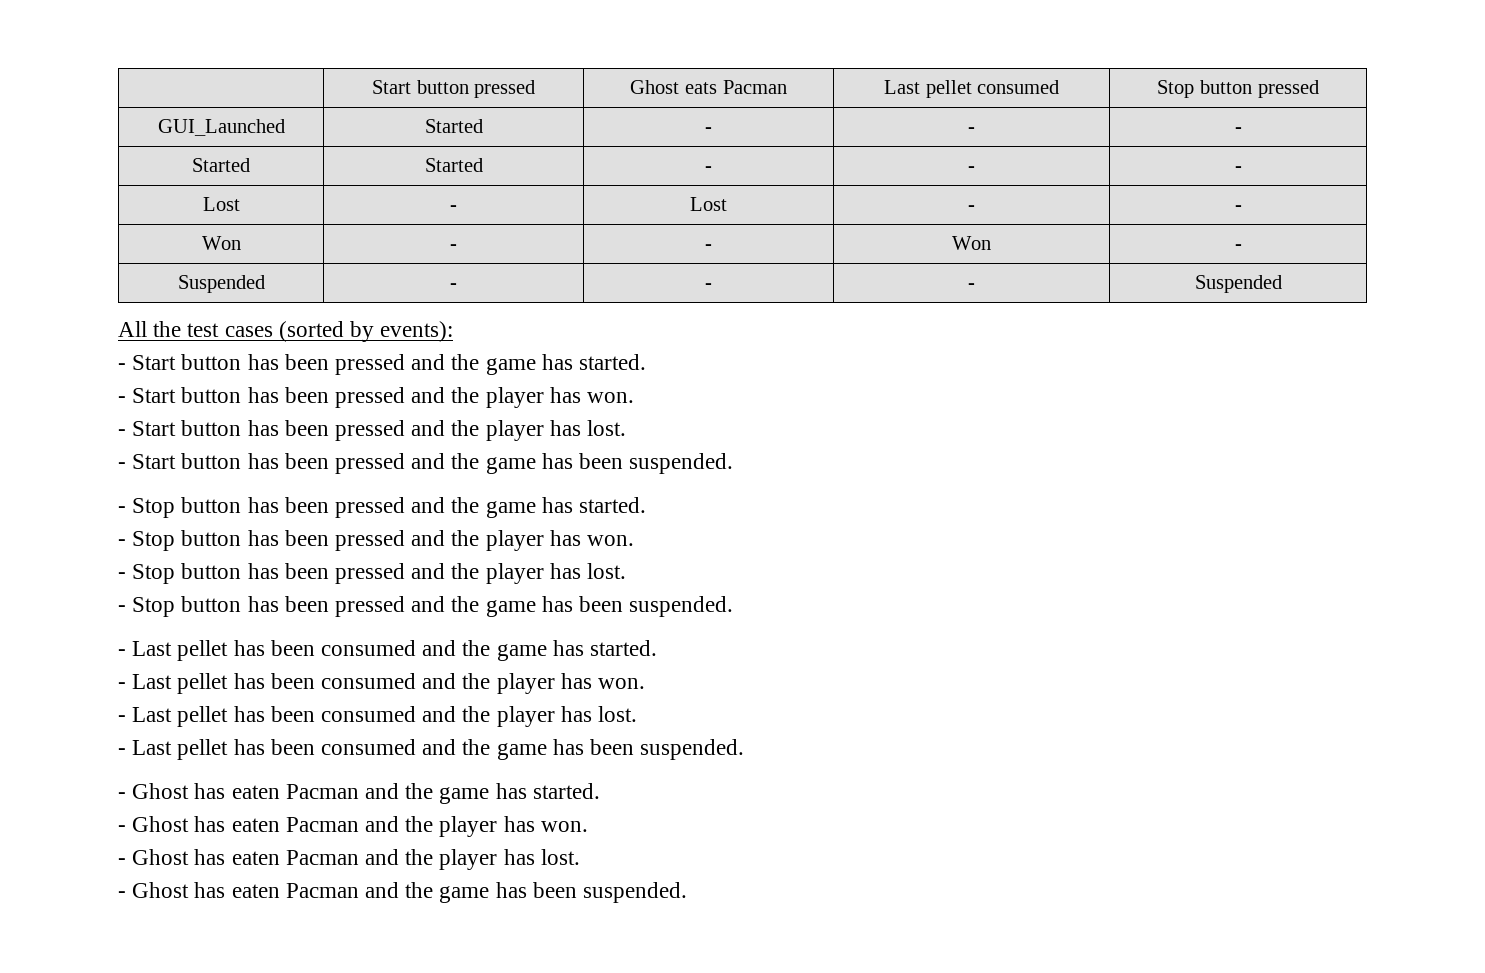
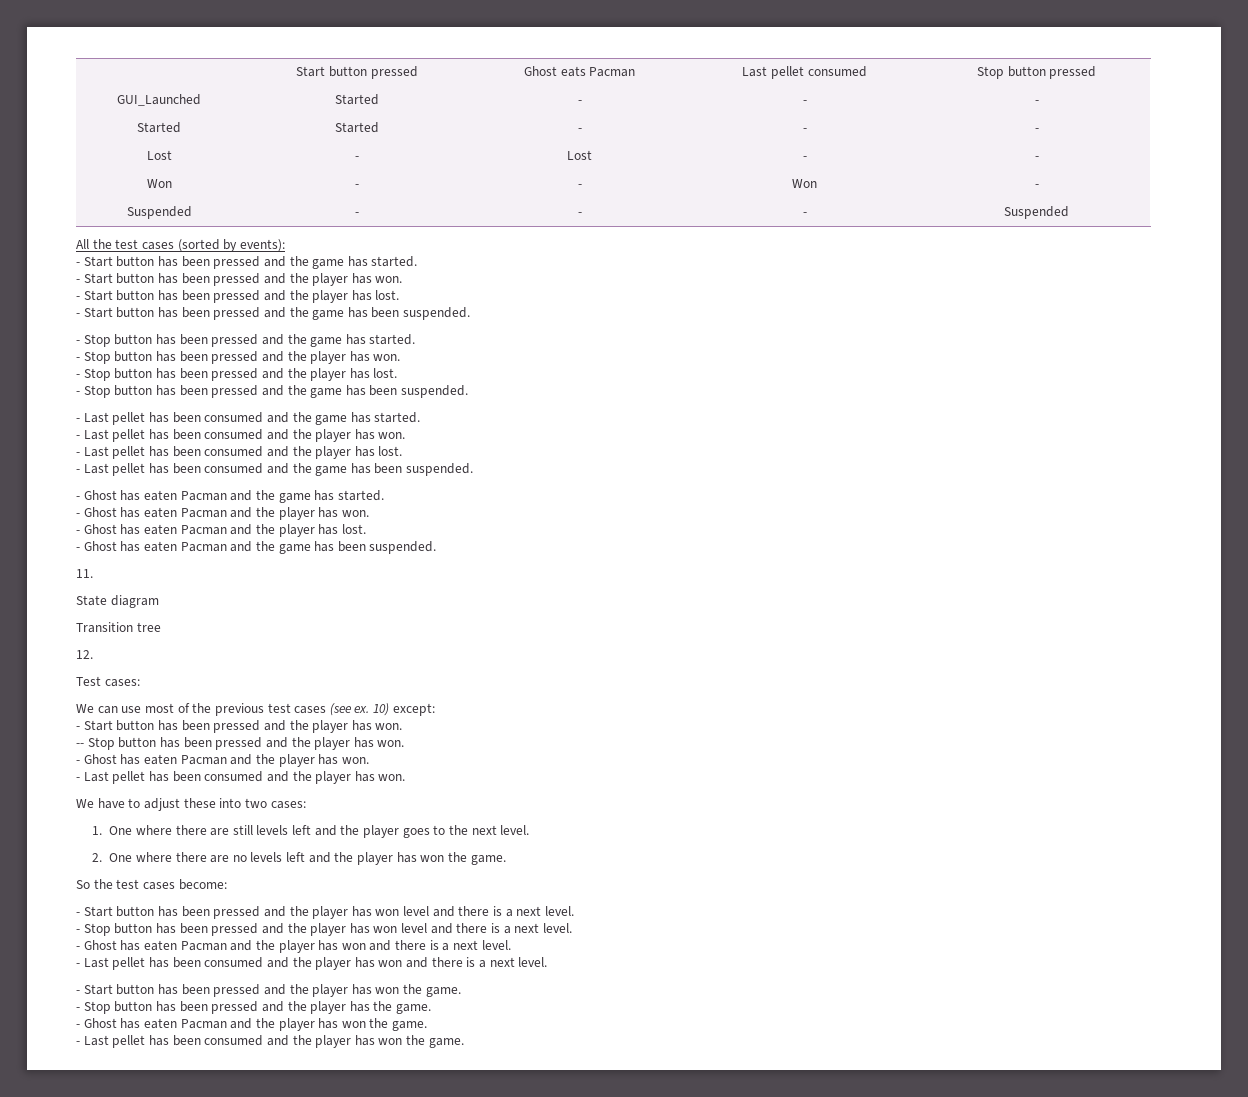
(688, 892) none -> [76,569,93,578] [76,595,159,608] [76,622,161,633] [76,650,93,659] [76,676,140,687] [76,703,435,716] [76,720,403,733] [76,737,405,750] [76,754,369,767] [76,771,406,784] [76,798,306,811] [92,825,530,838] [92,852,506,865] [76,879,227,890] [76,906,574,919] [76,923,572,936] [76,940,511,953] [76,957,548,970] [76,984,461,997] [76,1001,432,1014] [76,1018,428,1031] [76,1035,464,1048] // 11. // State diagram // Transition tree // 12. // Test cases: // We can use most of the previous test cases (see ex. 10) except: // - Start button has been pressed and the player has won. // -- Stop button has been pressed and the player has won. // - Ghost has eaten Pacman and the player has won. // - Last pellet has been consumed and the player has won. // We have to adjust these into two cases: // 1. One where there are still levels left and the player goes to the next level. // 2. One where there are no levels left and the player has won the game. // So the test cases become: // - Start button has been pressed and the player has won level and there is a next level. // - Stop button has been pressed and the player has won level and there is a next level. // - Ghost has eaten Pacman and the player has won and there is a next level. // - Last pellet has been consumed and the player has won and there is a next level. // - Start button has been pressed and the player has won the game. // - Stop button has been pressed and the player has the game. // - Ghost has eaten Pacman and the player has won the game. // - Last pellet has been consumed and the player has won the game.

